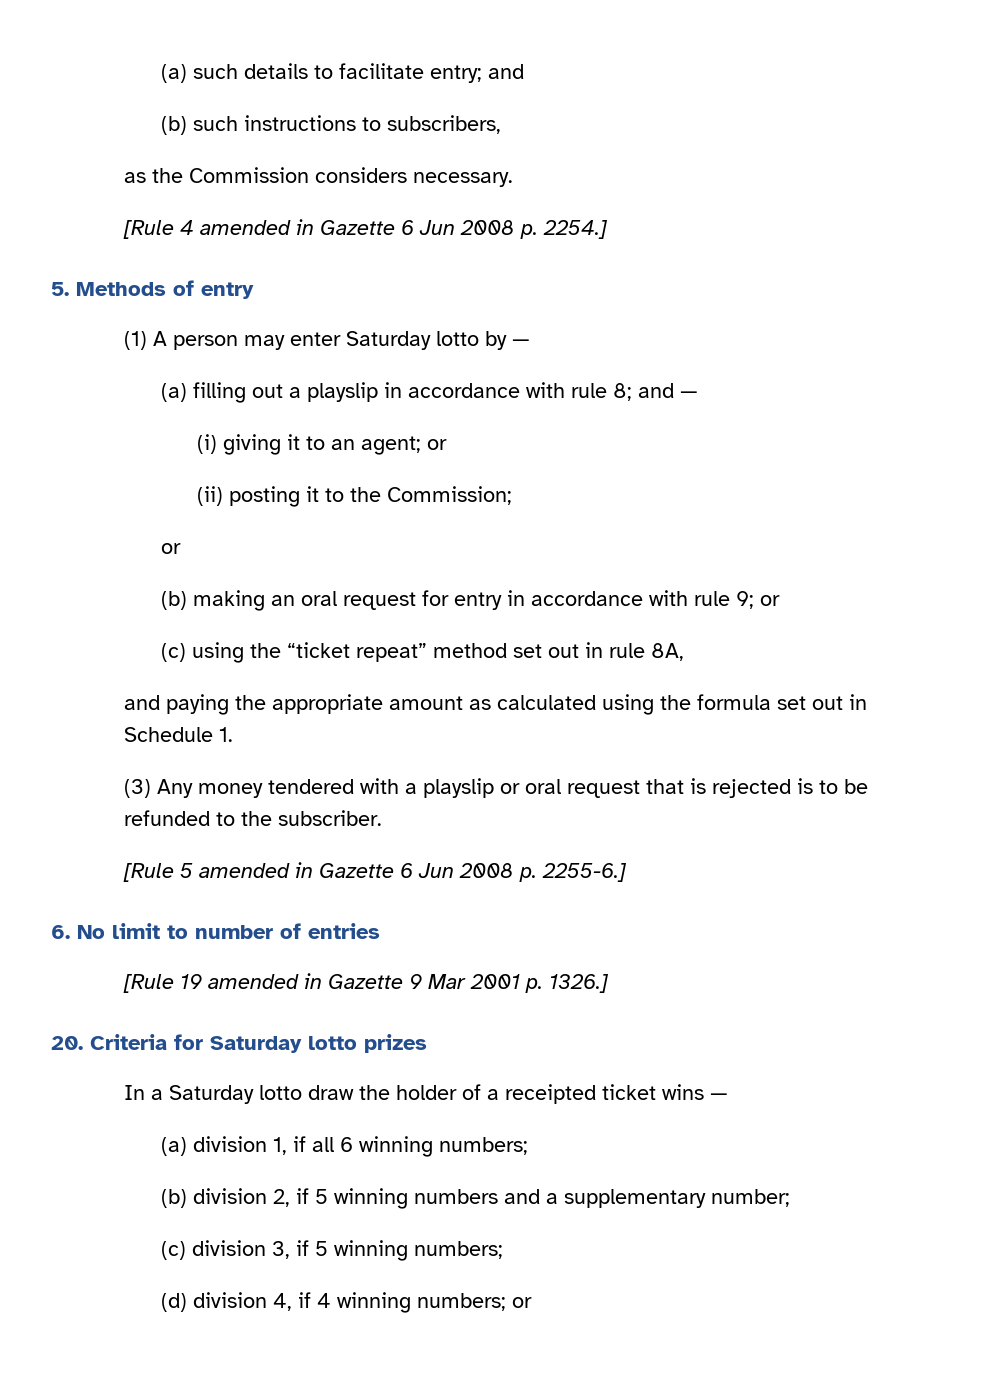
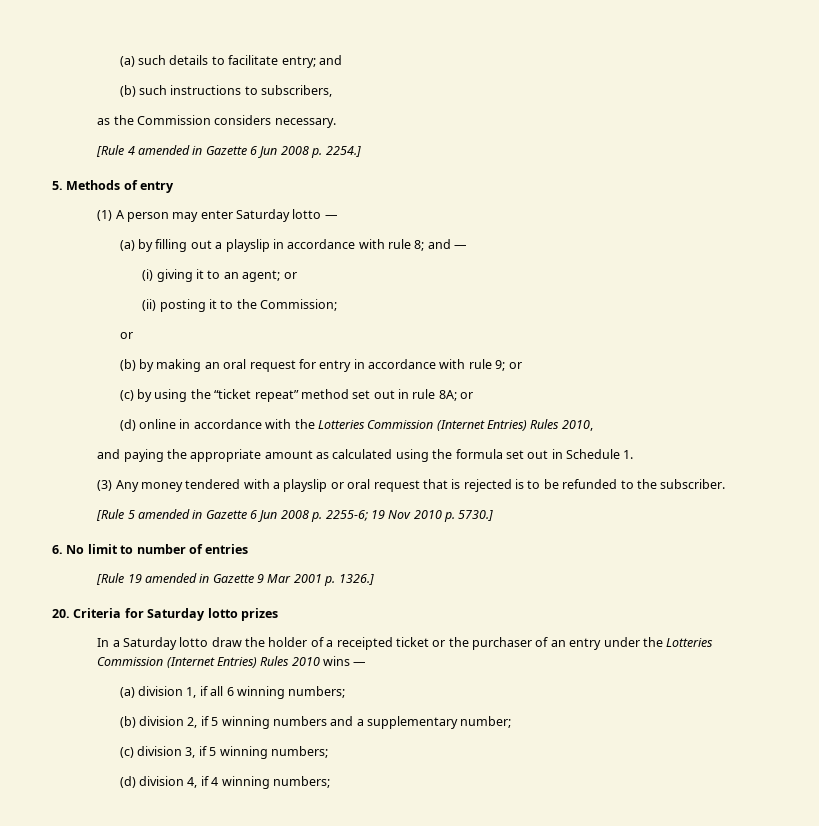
[485,331,531,350] [160,383,187,402] by — // (a) -> [324,215,338,219] [119,239,154,252] — // (a) by
(187, 600) none -> [139,359,155,372] by
(186, 652) none -> [137,389,153,402] by
[650,643,684,661] 8A, -> [438,390,474,401] [119,419,593,431] 8A; or // (d) online in accordance with the Lotteries Commission (Internet Entries) Rules 2010,
[542,863,628,882] 2255-6.] -> [325,510,494,522] 2255-6; 19 Nov 2010 p. 5730.]
(657, 1092) none -> [432,637,714,650] [97,656,320,668] or the purchaser of an entry under the Lotteries Commission (Internet Entries) Rules 2010
[511,1297,532,1308] or -> (330, 782) none

